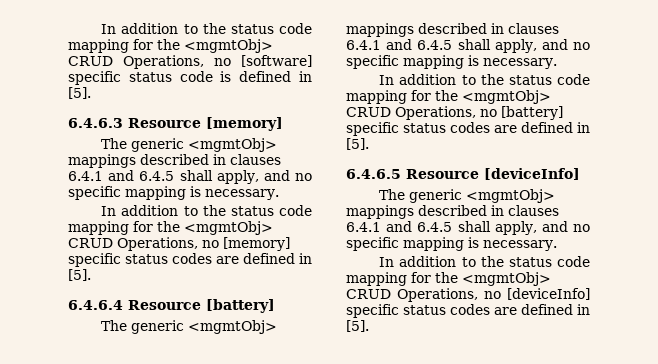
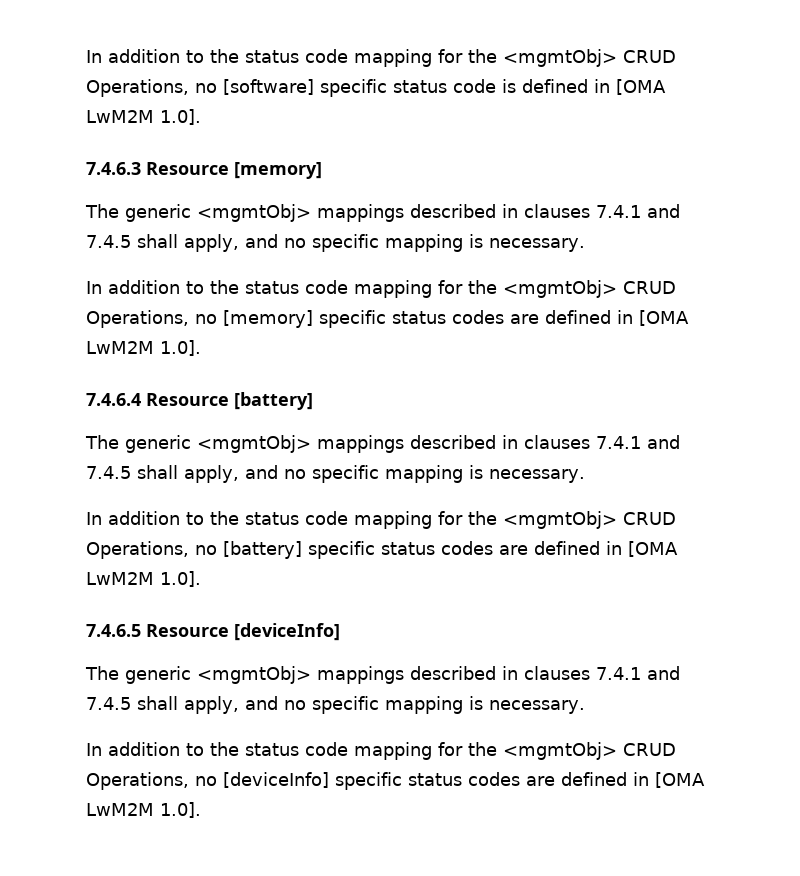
[68,87,91,99] [68,118,123,128] [5]. // 6.4.6.3 -> [616,79,666,95] [86,109,201,125] [86,162,141,175] [OMA LwM2M 1.0]. // 7.4.6.3
[68,170,175,181] 6.4.1 and 6.4.5 -> [596,204,680,218] [86,235,131,248] 7.4.1 and 7.4.5
[68,269,91,281] [68,300,123,310] [5]. // 6.4.6.4 -> [639,310,689,326] [86,340,201,356] [86,393,141,406] [OMA LwM2M 1.0]. // 7.4.6.4
[346,39,453,50] 6.4.1 and 6.4.5 -> [596,435,680,449] [86,466,131,479] 7.4.1 and 7.4.5
[346,138,369,150] [346,169,401,179] [5]. // 6.4.6.5 -> [628,541,678,557] [86,571,201,587] [86,624,141,637] [OMA LwM2M 1.0]. // 7.4.6.5
[346,221,453,232] 6.4.1 and 6.4.5 -> [596,666,680,680] [86,697,131,710] 7.4.1 and 7.4.5
[346,320,369,332] [5]. -> [655,772,705,788] [86,802,201,818] [OMA LwM2M 1.0].

